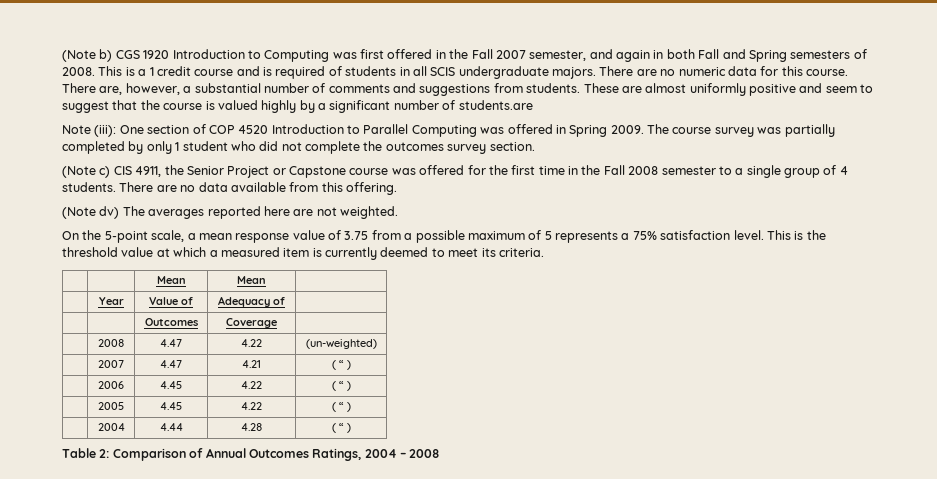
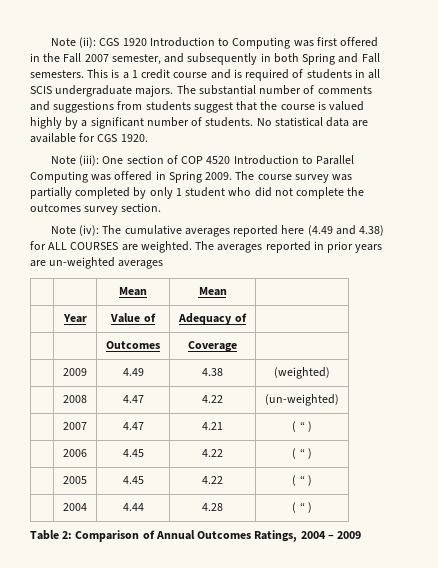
[62,49,113,62] (Note b) -> [50,37,97,48] Note (ii):
[616,50,650,62] again -> [187,53,258,65] subsequently
[698,49,867,62] [62,67,95,76] Fall and Spring semesters of 2008. -> [302,53,380,65] [30,70,84,78] Spring and Fall semesters.
[599,66,848,76] [62,83,192,95] There are no numeric data for this course. There are, however, a -> [176,85,196,94] The
[526,83,874,96] students. These are almost uniformly positive and seem to -> [145,101,191,111] students
[458,100,533,110] students.are -> [205,117,369,127] [30,133,148,143] students. No statistical data are available for CGS 1920.
[62,165,848,178] [62,182,397,195] [62,206,398,219] [62,230,826,243] [62,247,544,260] (Note c) CIS 4911, the Senior Project or Capstone course was offered for the first time in the Fall 2008 semester to a single group of 4 students. There are no data available from this offering. // (Note dv) The averages reported here are not weighted. // On the 5-point scale, a mean response value of 3.75 from a possible maximum of 5 represents a 75% satisfaction level. This is the threshold value at which a measured item is currently deemed to meet its criteria. -> [50,225,385,237] [30,241,383,253] [30,257,164,269] Note (iv): The cumulative averages reported here (4.49 and 4.38) for ALL COURSES are weighted. The averages reported in prior years are un-weighted averages
(277, 323) none -> [63,368,87,376] [122,368,144,376] [202,368,223,376] [274,367,330,379] // | 2009 | 4.49 | 4.38 | (weighted)
[409,449,440,458] 2008 -> [337,531,362,539] 2009

